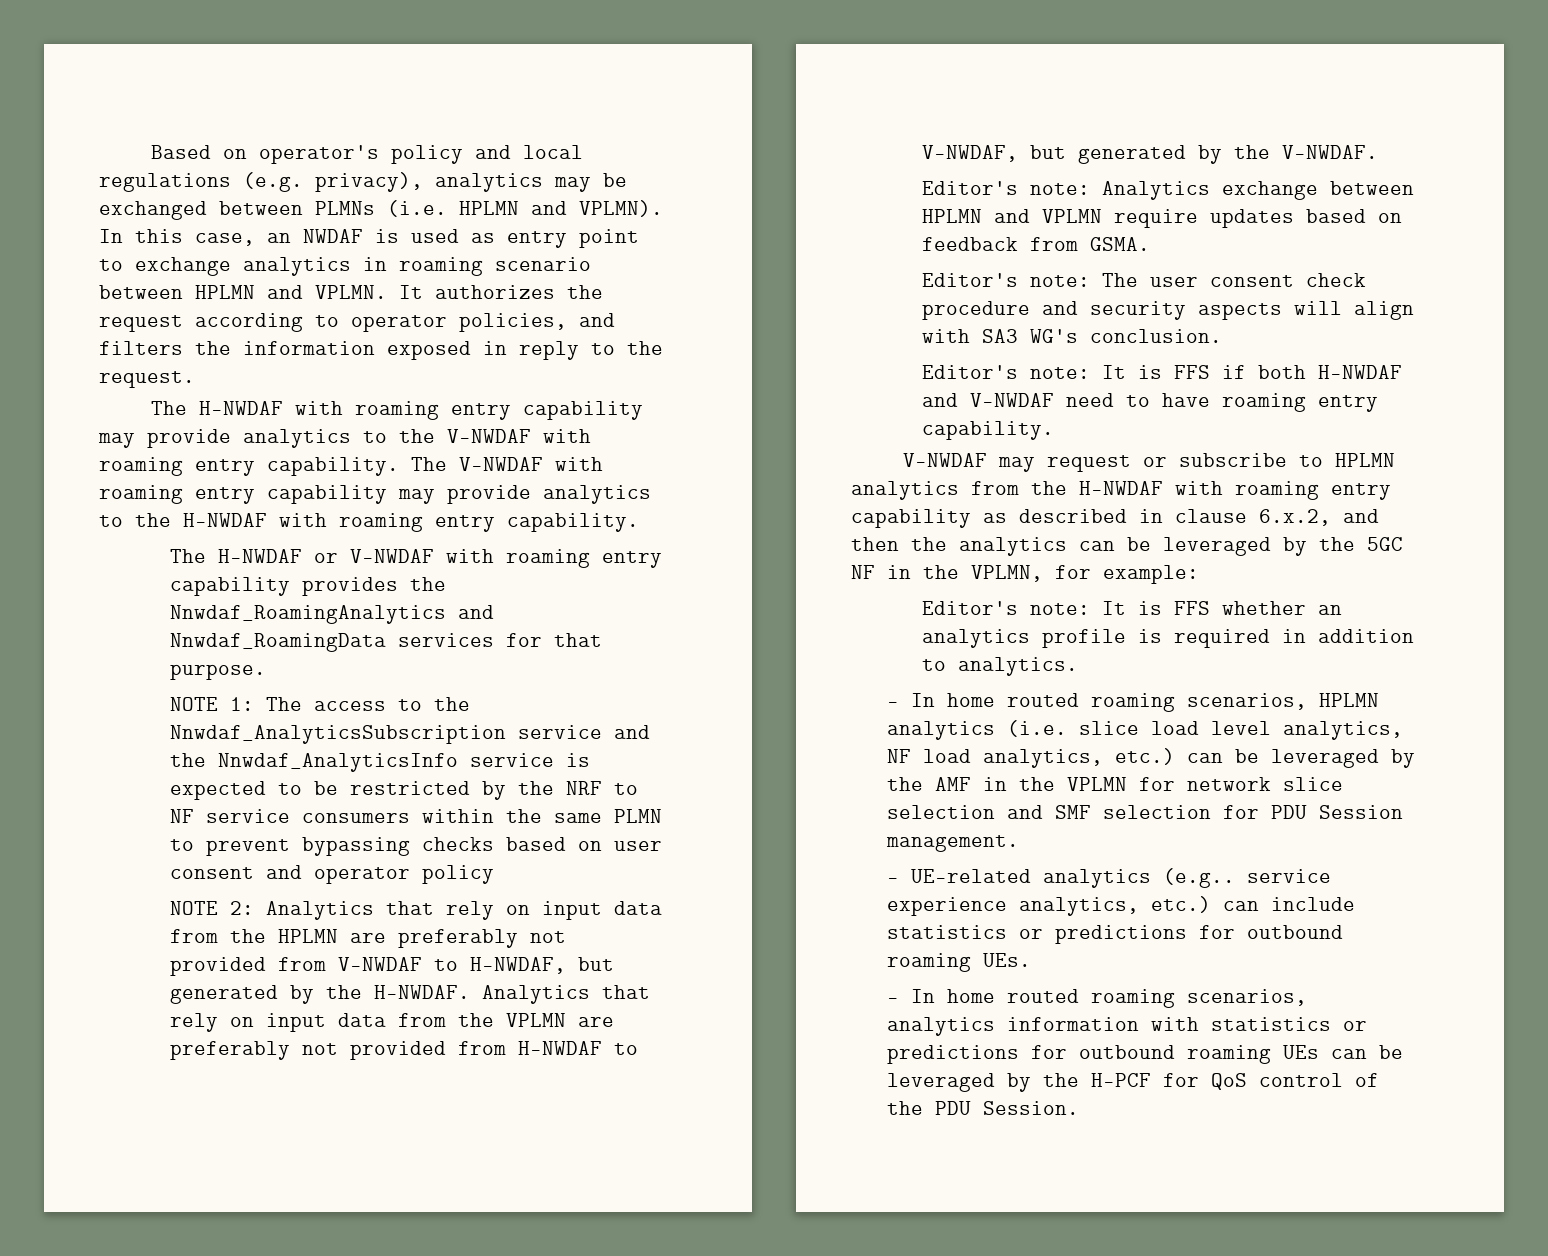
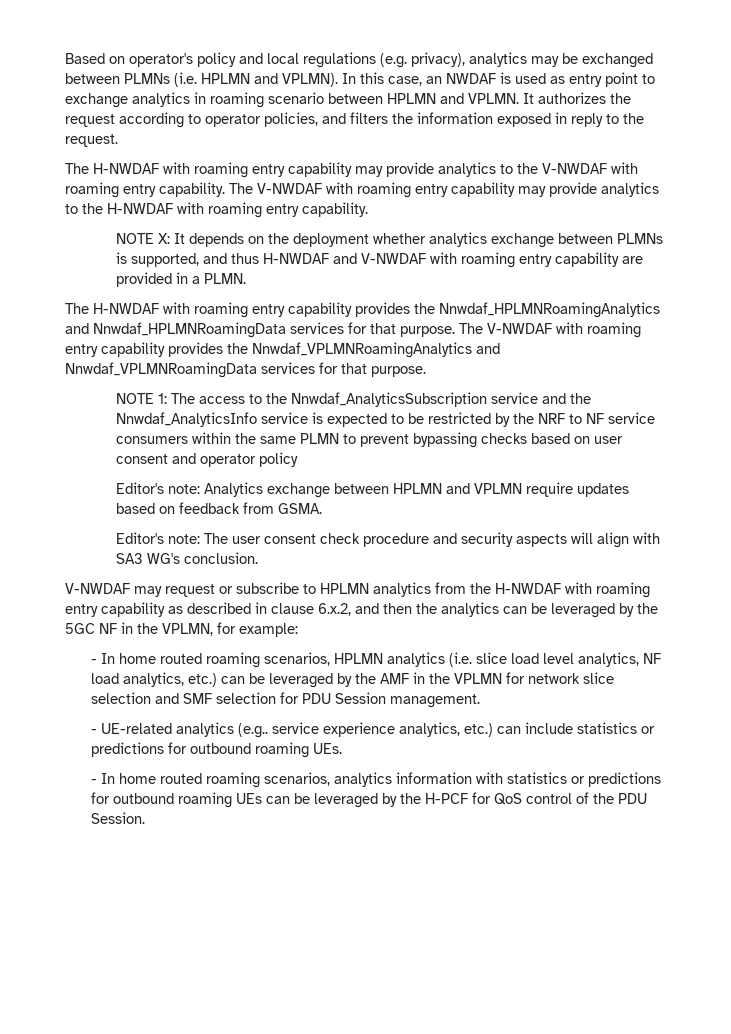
[170,549,339,564] The H-NWDAF or -> [116,232,664,248] [116,252,644,268] [116,272,247,287] [65,302,660,318] [65,322,483,338] NOTE X: It depends on the deployment whether analytics exchange between PLMNs is supported, and thus H-NWDAF and V-NWDAF with roaming entry capability are provided in a PLMN. // The H-NWDAF with roaming entry capability provides the Nnwdaf_HPLMNRoamingAnalytics and Nnwdaf_HPLMNRoamingData services for that purpose. The
[170,605,495,624] [170,633,387,652] Nnwdaf_RoamingAnalytics and Nnwdaf_RoamingData -> [252,342,500,358] [65,362,257,378] Nnwdaf_VPLMNRoamingAnalytics and Nnwdaf_VPLMNRoamingData
[170,901,663,920] [170,929,567,948] [170,957,615,976] [170,985,651,1004] [170,1013,615,1032] [170,1041,639,1060] [922,145,1379,164] // NOTE 2: Analytics that rely on input data from the HPLMN are preferably not provided from V-NWDAF to H-NWDAF, but generated by the H-NWDAF. Analytics that rely on input data from the VPLMN are preferably not provided from H-NWDAF to V-NWDAF, but generated by the V-NWDAF. -> (299, 459) none
[922,365,1403,380] [922,393,1379,412] [922,421,1055,440] // Editor's note: It is FFS if both H-NWDAF and V-NWDAF need to have roaming entry capability. -> (259, 558) none
[922,601,1343,615] [922,629,1415,648] [922,657,1079,676] // Editor's note: It is FFS whether an analytics profile is required in addition to analytics. -> (298, 630) none

